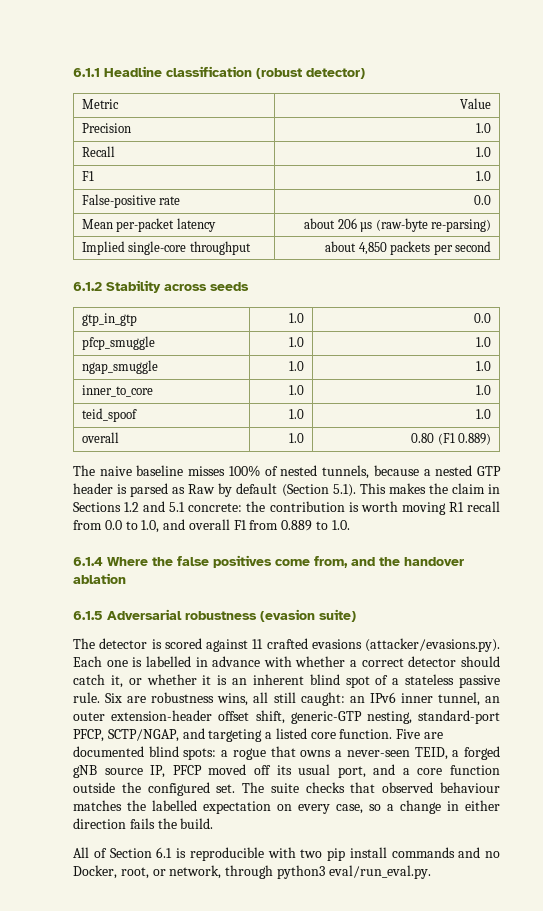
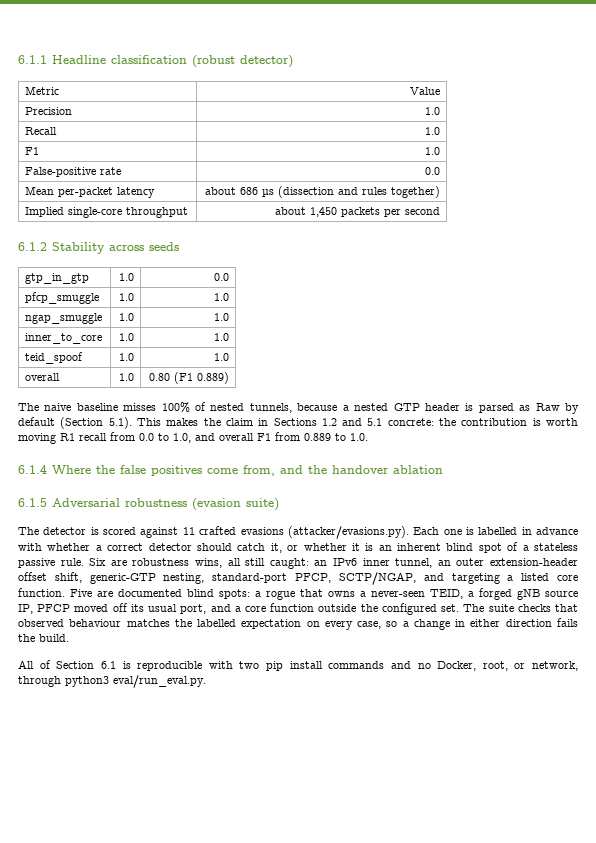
[337,218,491,232] 206 µs (raw-byte re-parsing) -> [239,186,440,198] 686 µs (dissection and rules together)
[358,242,387,255] 4,850 -> [309,207,337,217] 1,450

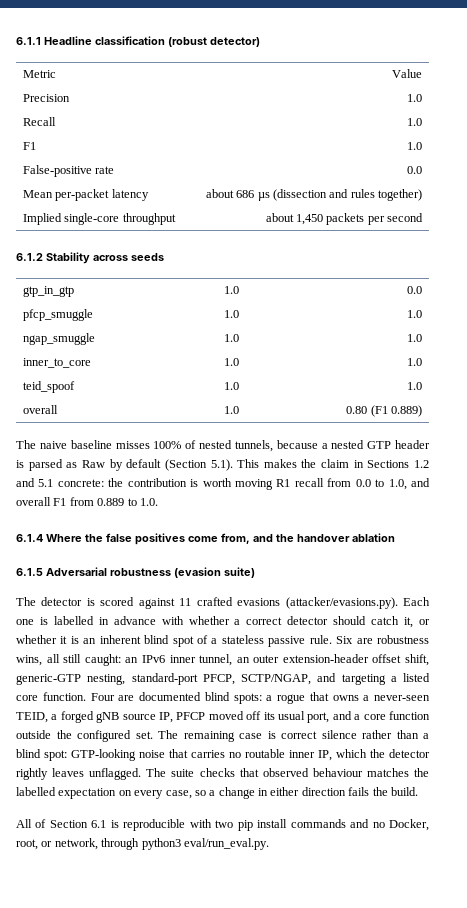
[70,589,92,597] Five -> [90,693,115,701] Four
(485, 608) none -> [183,730,429,742] [16,749,430,761] [16,768,167,780] remaining case is correct silence rather than a blind spot: GTP-looking noise that carries no routable inner IP, which the detector rightly leaves unflagged. The

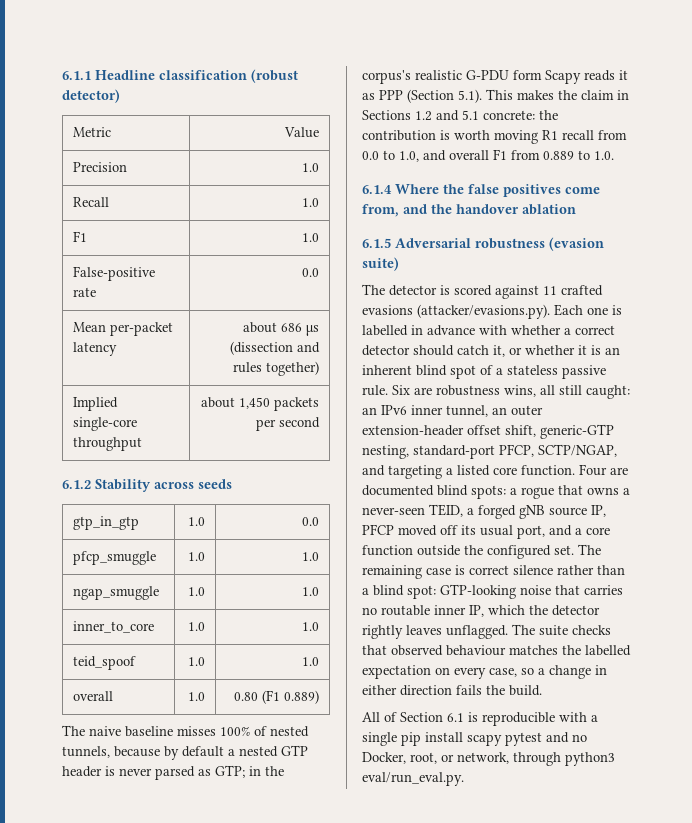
(318, 444) none -> [164,746,224,760] by default
(24, 464) none -> [119,768,152,776] never
[81,459,162,471] Raw by default -> [215,765,284,778] [362,70,628,84] [362,90,403,100] GTP; in the corpus's realistic G-PDU form Scapy reads it as PPP
[215,819,346,831] two pip install commands -> [591,715,598,722] [362,732,542,746] a single pip install scapy pytest

